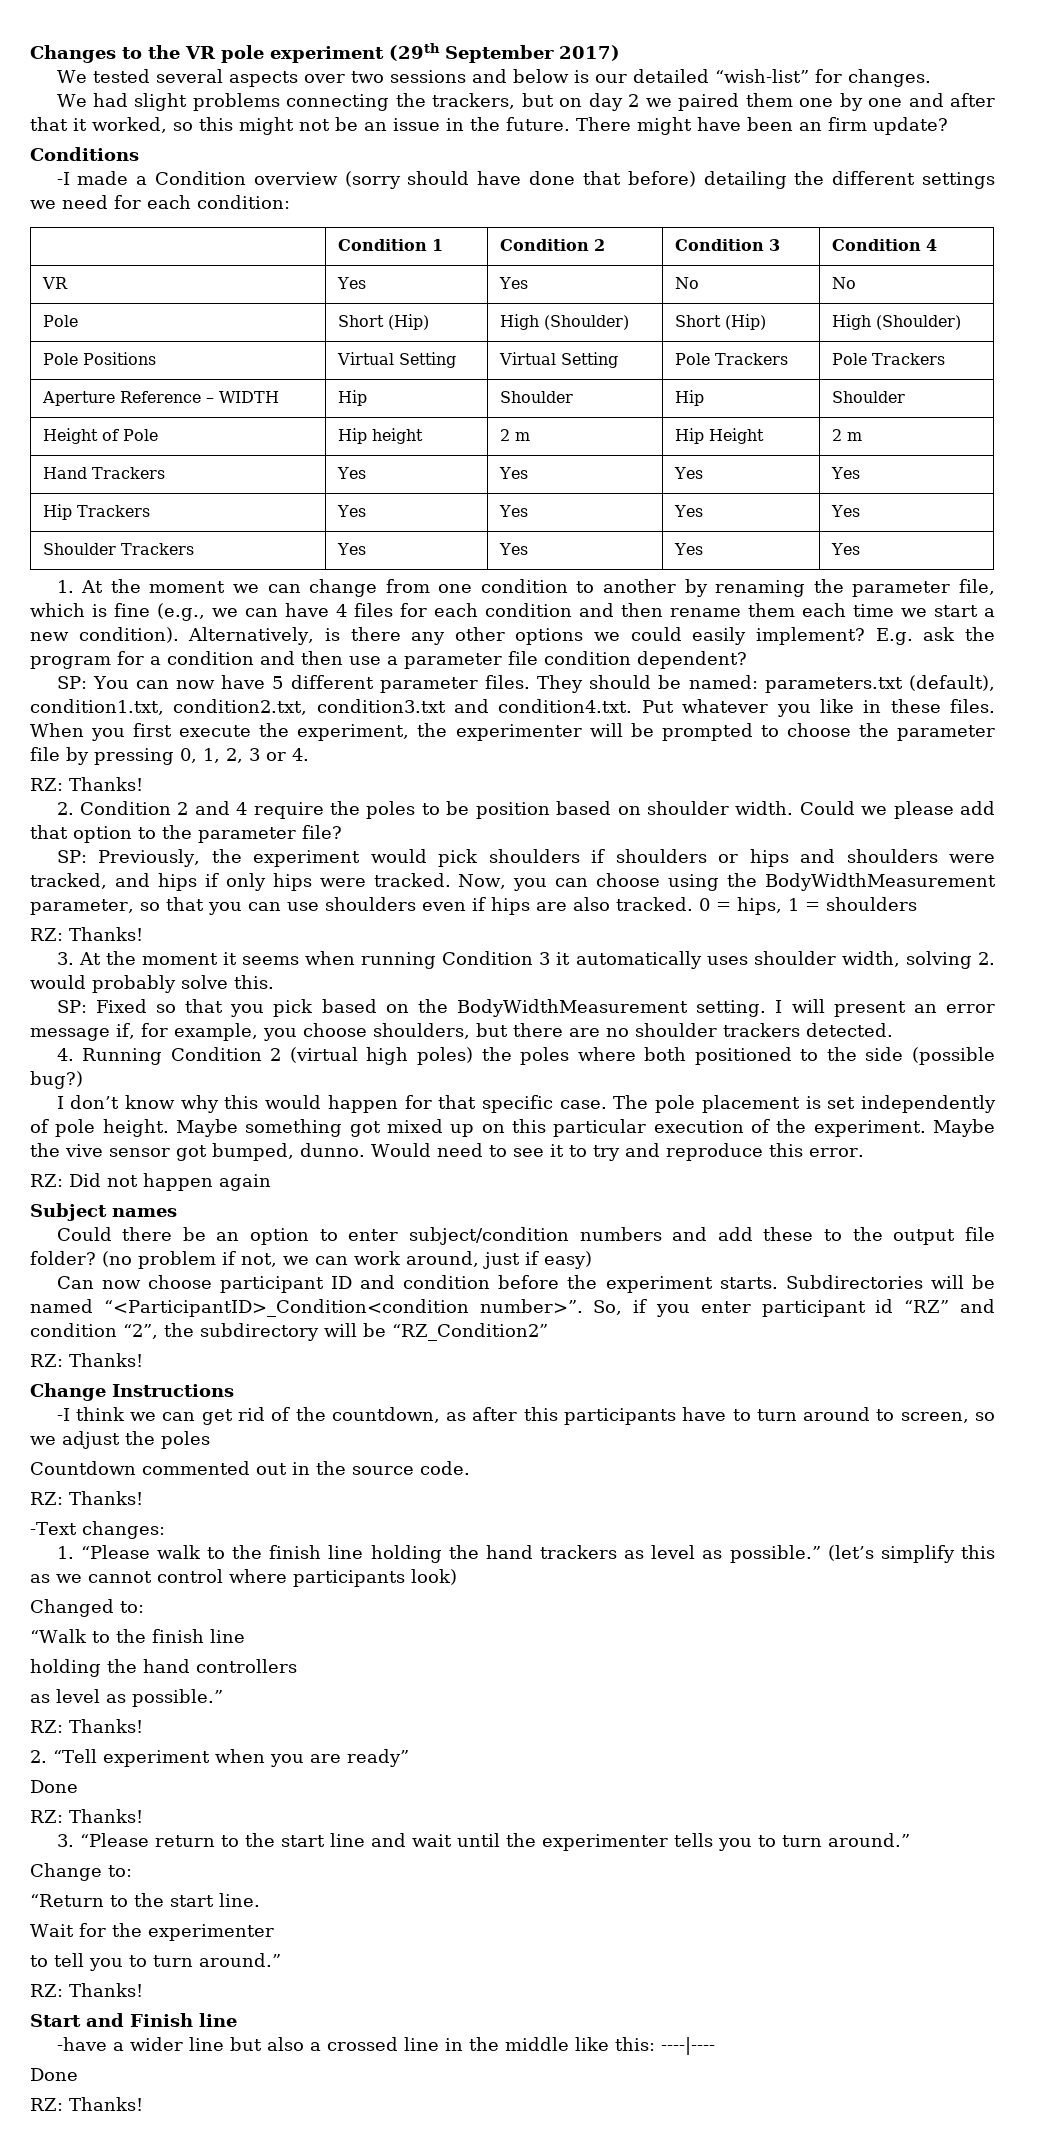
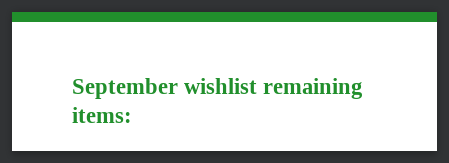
[30,43,620,63] [56,69,931,87] [56,93,996,111] [30,117,948,135] [30,147,139,161] [56,171,995,189] [30,195,290,209] [337,239,443,251] [499,239,605,251] [674,239,780,251] [831,239,937,251] [41,277,68,289] [336,277,366,289] [498,277,528,289] [674,277,699,289] [831,277,856,289] [42,315,78,327] [337,314,429,330] [499,314,629,330] [674,314,766,330] [831,314,961,330] [42,352,156,365] [336,352,456,368] [498,352,618,368] [674,353,788,365] [831,353,945,365] [41,391,279,406] [337,390,367,406] [499,391,573,403] [674,390,704,406] [831,391,905,403] [42,428,158,444] [337,428,423,444] [499,429,530,441] [674,428,764,444] [831,429,862,441] [42,467,165,479] [336,467,366,479] [498,467,528,479] [673,467,703,479] [830,467,860,479] [42,504,150,520] [336,505,366,517] [498,505,528,517] [673,505,703,517] [830,505,860,517] [42,543,194,555] [336,543,366,555] [498,543,528,555] [673,543,703,555] [830,543,860,555] [56,579,995,597] [30,603,995,621] [30,627,996,645] [30,651,747,669] [56,675,995,693] [30,699,996,717] [30,723,995,741] [30,747,309,765] [30,777,143,791] [56,801,995,819] [30,825,342,843] [56,849,995,867] [30,873,996,891] [30,897,917,915] [30,927,143,941] [56,951,995,969] [30,975,274,993] [56,999,996,1017] [30,1023,893,1041] [56,1047,996,1065] [30,1071,83,1089] [56,1095,996,1113] [30,1119,996,1137] [30,1143,864,1161] [30,1173,271,1191] [30,1203,177,1221] [56,1227,995,1245] [30,1251,592,1269] [56,1275,996,1293] [30,1299,996,1317] [30,1323,548,1341] [30,1353,143,1367] [30,1383,234,1401] [56,1407,995,1425] [30,1431,210,1449] [30,1461,470,1475] [30,1491,143,1505] [30,1521,165,1539] [56,1545,996,1563] [30,1569,457,1587] [30,1599,144,1617] [30,1629,245,1643] [30,1659,297,1677] [30,1689,223,1707] [30,1719,143,1733] [30,1749,409,1767] [30,1780,78,1793] [30,1809,143,1823] [56,1833,910,1851] [30,1863,132,1881] [30,1893,260,1907] [30,1923,274,1941] [30,1953,281,1971] [30,1983,143,1997] [30,2013,237,2027] [56,2037,715,2055] [30,2068,78,2081] [30,2097,143,2111] Changes to the VR pole experiment (29th September 2017) // We tested several aspects over two sessions and below is our detailed “wish-list” for changes. // We had slight problems connecting the trackers, but on day 2 we paired them one by one and after that it worked, so this might not be an issue in the future. There might have been an firm update? // Conditions // -I made a Condition overview (sorry should have done that before) detailing the different settings we need for each condition: // | Condition 1 | Condition 2 | Condition 3 | Condition 4 // VR | Yes | Yes | No | No // Pole | Short (Hip) | High (Shoulder) | Short (Hip) | High (Shoulder) // Pole Positions | Virtual Setting | Virtual Setting | Pole Trackers | Pole Trackers // Aperture Reference – WIDTH | Hip | Shoulder | Hip | Shoulder // Height of Pole | Hip height | 2 m | Hip Height | 2 m // Hand Trackers | Yes | Yes | Yes | Yes // Hip Trackers | Yes | Yes | Yes | Yes // Shoulder Trackers | Yes | Yes | Yes | Yes // 1. At the moment we can change from one condition to another by renaming the parameter file, which is fine (e.g., we can have 4 files for each condition and then rename them each time we start a new condition). Alternatively, is there any other options we could easily implement? E.g. ask the program for a condition and then use a parameter file condition dependent? // SP: You can now have 5 different parameter files. They should be named: parameters.txt (default), condition1.txt, condition2.txt, condition3.txt and condition4.txt. Put whatever you like in these files. When you first execute the experiment, the experimenter will be prompted to choose the parameter file by pressing 0, 1, 2, 3 or 4. // RZ: Thanks! // 2. Condition 2 and 4 require the poles to be position based on shoulder width. Could we please add that option to the parameter file? // SP: Previously, the experiment would pick shoulders if shoulders or hips and shoulders were tracked, and hips if only hips were tracked. Now, you can choose using the BodyWidthMeasurement parameter, so that you can use shoulders even if hips are also tracked. 0 = hips, 1 = shoulders // RZ: Thanks! // 3. At the moment it seems when running Condition 3 it automatically uses shoulder width, solving 2. would probably solve this. // SP: Fixed so that you pick based on the BodyWidthMeasurement setting. I will present an error message if, for example, you choose shoulders, but there are no shoulder trackers detected. // 4. Running Condition 2 (virtual high poles) the poles where both positioned to the side (possible bug?) // I don’t know why this would happen for that specific case. The pole placement is set independently of pole height. Maybe something got mixed up on this particular execution of the experiment. Maybe the vive sensor got bumped, dunno. Would need to see it to try and reproduce this error. // RZ: Did not happen again // Subject names // Could there be an option to enter subject/condition numbers and add these to the output file folder? (no problem if not, we can work around, just if easy) // Can now choose participant ID and condition before the experiment starts. Subdirectories will be named “<ParticipantID>_Condition<condition number>”. So, if you enter participant id “RZ” and condition “2”, the subdirectory will be “RZ_Condition2” // RZ: Thanks! // Change Instructions // -I think we can get rid of the countdown, as after this participants have to turn around to screen, so we adjust the poles // Countdown commented out in the source code. // RZ: Thanks! // -Text changes: // 1. “Please walk to the finish line holding the hand trackers as level as possible.” (let’s simplify this as we cannot control where participants look) // Changed to: // “Walk to the finish line // holding the hand controllers // as level as possible.” // RZ: Thanks! // 2. “Tell experiment when you are ready” // Done // RZ: Thanks! // 3. “Please return to the start line and wait until the experimenter tells you to turn around.” // Change to: // “Return to the start line. // Wait for the experimenter // to tell you to turn around.” // RZ: Thanks! // Start and Finish line // -have a wider line but also a crossed line in the middle like this: ----|---- // Done // RZ: Thanks! -> [72,78,364,99] [72,107,132,123] September wishlist remaining items:

